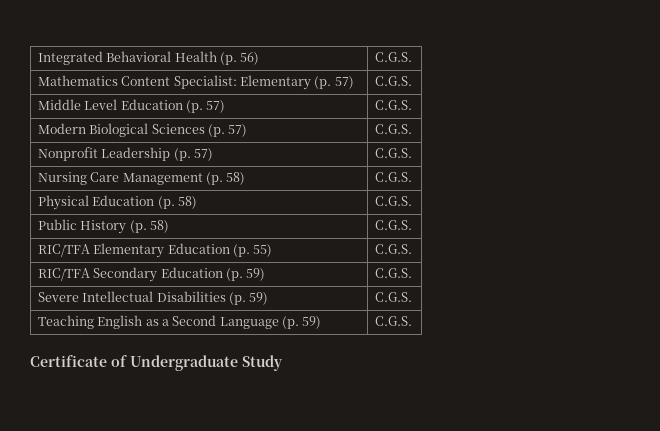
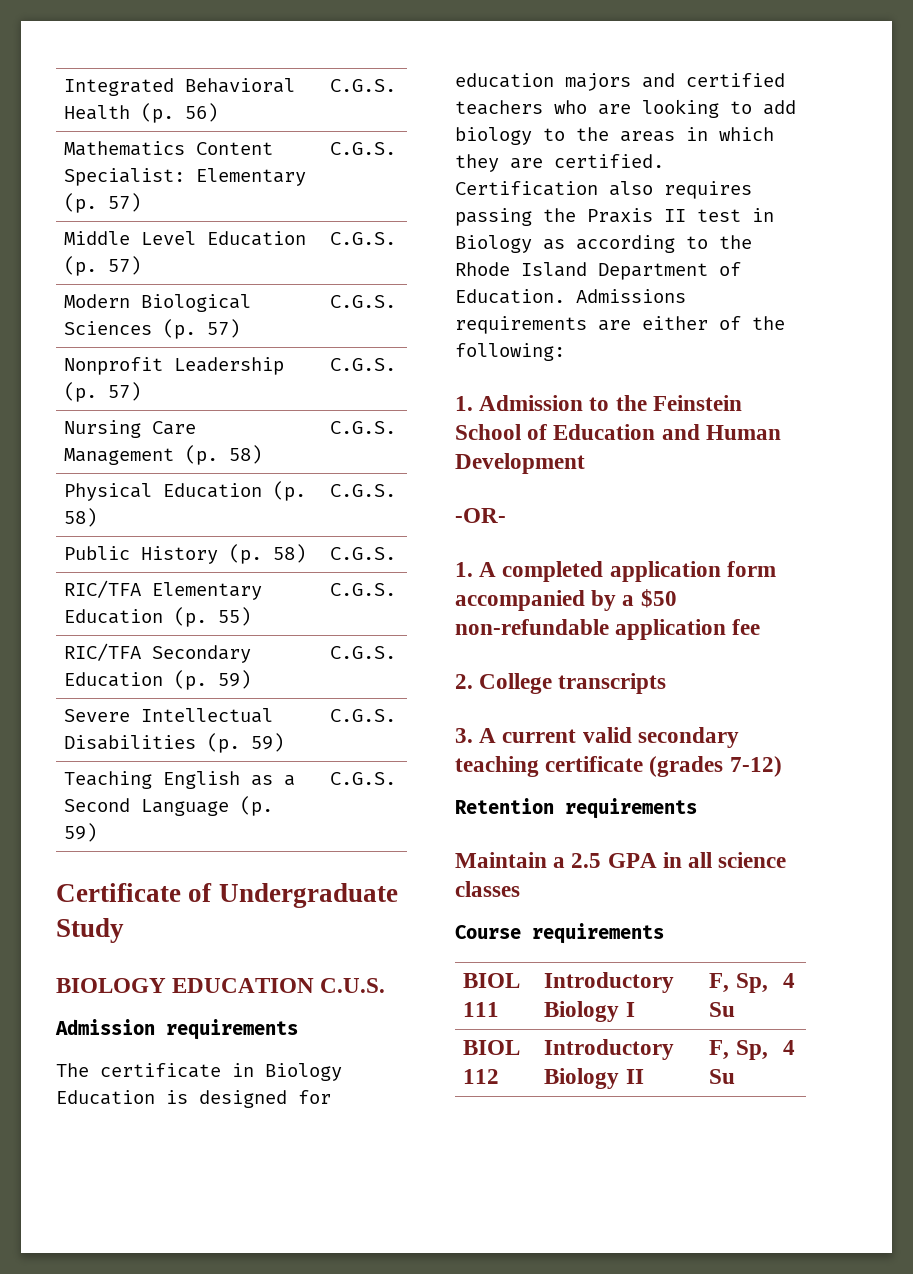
(283, 363) none -> [56,978,386,993] [55,1019,298,1040] [56,1063,342,1081] [56,1090,331,1108] [455,73,785,91] [455,99,796,118] [455,127,774,145] [455,154,664,172] [455,181,752,199] [455,208,774,226] [455,235,752,253] [455,262,741,280] [455,289,686,304] [455,316,785,334] [455,343,565,361] [455,395,742,411] [455,424,781,440] [455,453,585,474] [455,508,506,523] [455,561,776,582] [455,589,677,611] [455,619,761,640] [455,673,667,694] [455,727,739,748] [455,756,782,777] [455,798,697,819] [455,852,787,868] [455,881,520,897] [455,923,664,944] [463,973,521,988] [463,1002,500,1017] [544,972,675,993] [544,1001,635,1022] [709,973,768,993] [709,1002,736,1017] [783,973,796,988] [463,1040,521,1055] [463,1069,500,1084] [544,1039,675,1060] [544,1068,644,1089] [709,1040,768,1060] [709,1069,736,1084] [783,1040,796,1055] // BIOLOGY EDUCATION C.U.S. // Admission requirements // The certificate in Biology Education is designed for education majors and certified teachers who are looking to add biology to the areas in which they are certified. Certification also requires passing the Praxis II test in Biology as according to the Rhode Island Department of Education. Admissions requirements are either of the following: // 1. Admission to the Feinstein School of Education and Human Development // -OR- // 1. A completed application form accompanied by a $50 non-refundable application fee // 2. College transcripts // 3. A current valid secondary teaching certificate (grades 7-12) // Retention requirements // Maintain a 2.5 GPA in all science classes // Course requirements // BIOL 111 | Introductory Biology I | F, Sp, Su | 4 // BIOL 112 | Introductory Biology II | F, Sp, Su | 4

